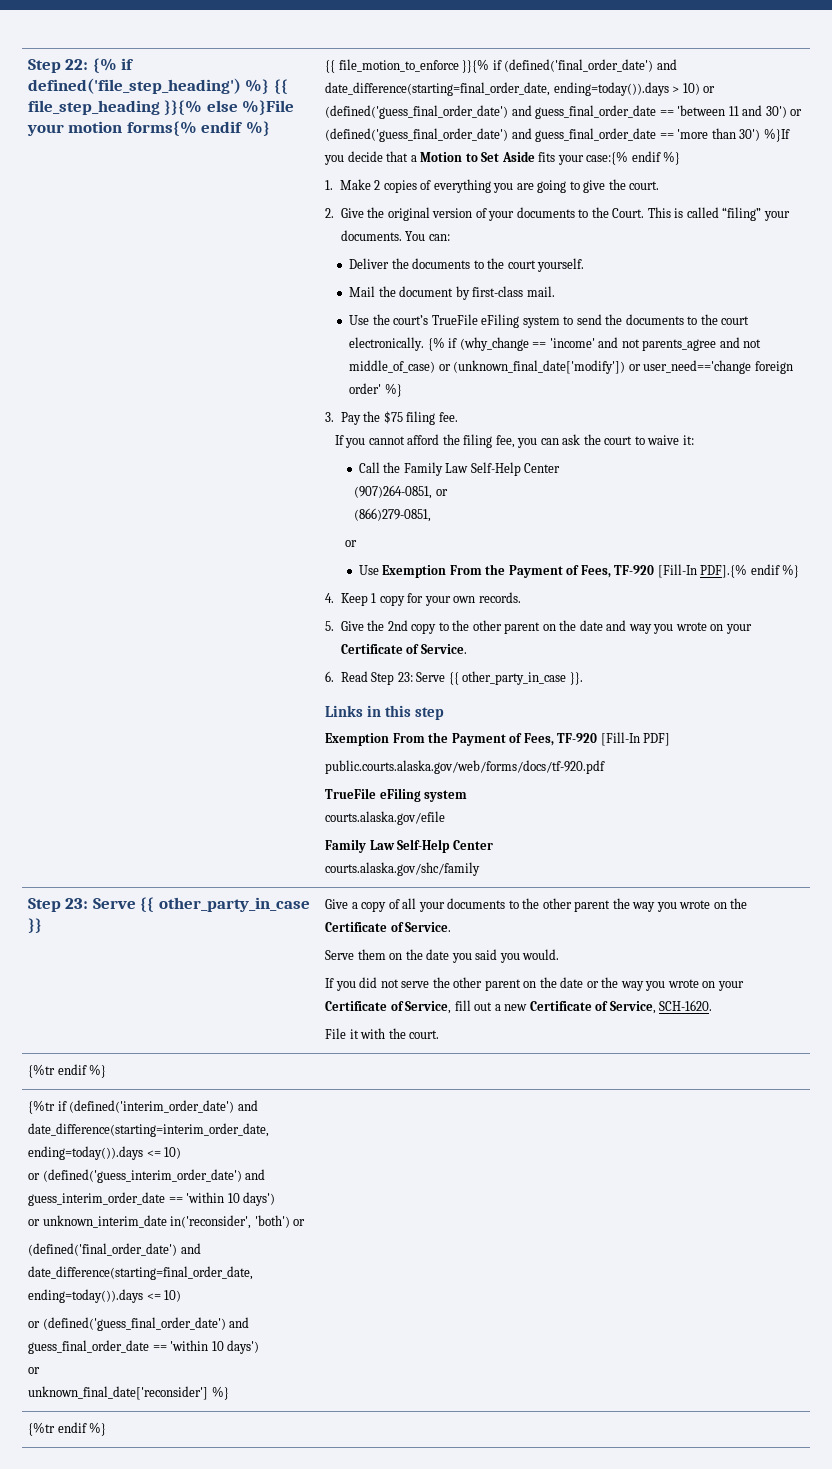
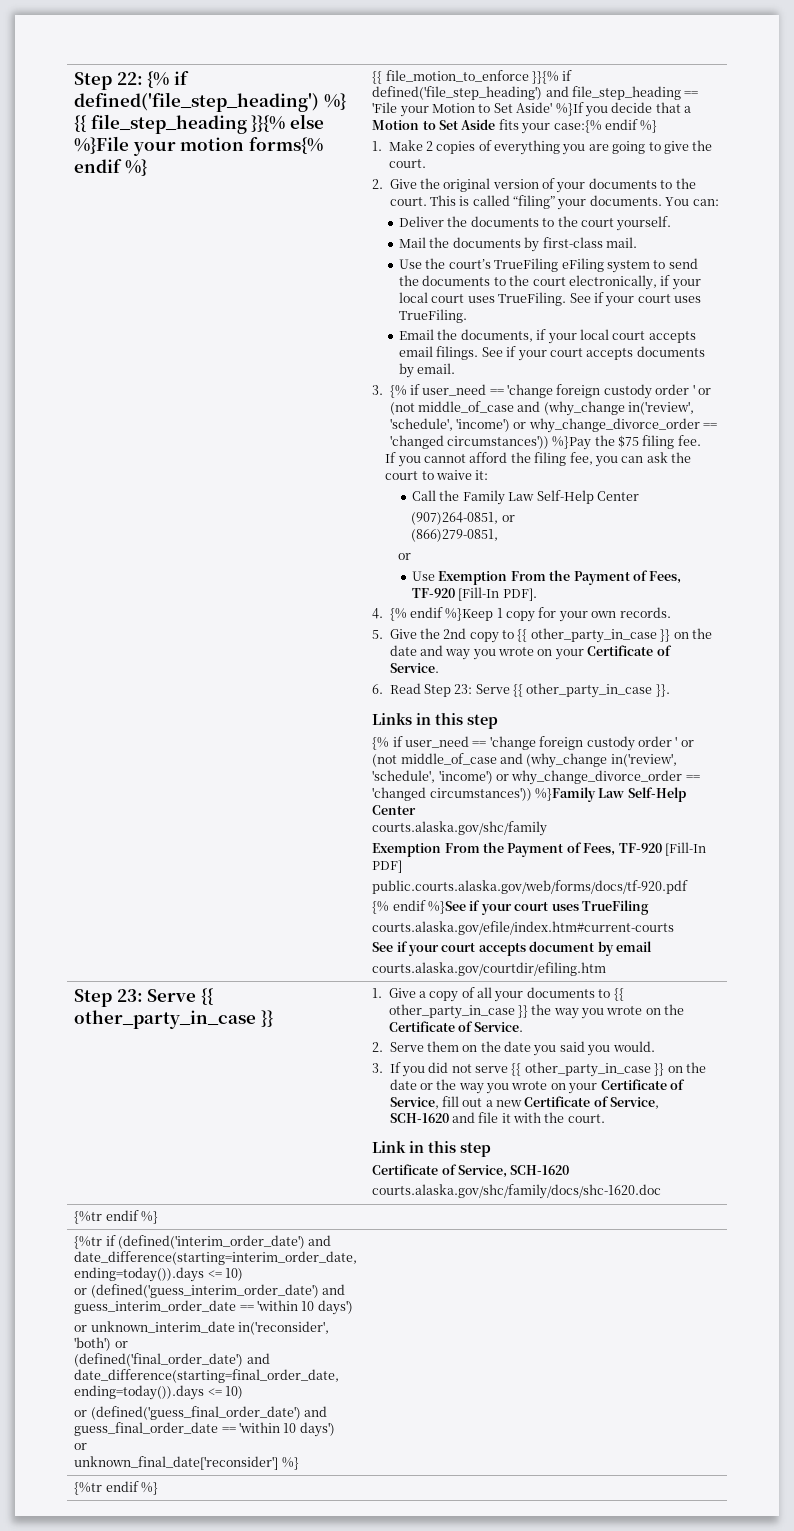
[504,59,677,72] [325,82,716,96] [325,105,803,119] [325,128,761,142] (defined('final_order_date') and date_difference(starting=final_order_date, ending=today()).days > 10) or (defined('guess_final_order_date') and guess_final_order_date == 'between 11 and 30') or (defined('guess_final_order_date') and guess_final_order_date == 'more than 30') -> [372,86,699,100] [372,102,553,117] defined('file_step_heading') and file_step_heading == 'File your Motion to Set Aside'
[612,208,645,218] Court. -> [389,197,427,206] court.
[399,286,454,297] document -> [452,237,521,248] documents
[431,314,478,325] TrueFile -> [494,258,559,272] TrueFiling
[349,337,762,351] [349,360,793,374] [349,383,402,397] [325,412,361,425] electronically. {% if (why_change == 'income' and not parents_agree and not middle_of_case) or (unknown_final_date['modify']) or user_need=='change foreign order' %} // 3. Pay -> [568,275,701,290] [399,292,702,307] [399,309,468,323] [399,329,696,344] [399,346,705,361] [399,363,456,378] [372,384,711,399] [389,401,694,416] [389,418,717,433] [389,435,592,450] electronically, if your local court uses TrueFiling. See if your court uses TrueFiling. // Email the documents, if your local court accepts email filings. See if your court accepts documents by email. // 3. {% if user_need == 'change foreign custody order ' or (not middle_of_case and (why_change in('review', 'schedule', 'income') or why_change_divorce_order == 'changed circumstances')) %}Pay
[700,564,800,578] [325,593,368,606] PDF].{% endif %} // 4. Keep -> [502,588,537,601] [372,607,494,621] PDF]. // 4. {% endif %}Keep
[452,620,541,634] the other parent -> [517,628,671,643] {{ other_party_in_case }}
(444, 713) none -> [372,736,694,751] [372,753,677,768] [372,770,700,785] [372,787,686,802] [372,805,417,815] [372,821,548,836] // {% if user_need == 'change foreign custody order ' or (not middle_of_case and (why_change in('review', 'schedule', 'income') or why_change_divorce_order == 'changed circumstances')) %}Family Law Self-Help Center // courts.alaska.gov/shc/family
[325,788,468,802] [325,811,446,825] [325,839,493,853] [325,862,481,876] TrueFile eFiling system // courts.alaska.gov/efile // Family Law Self-Help Center // courts.alaska.gov/shc/family -> [372,900,649,915] [372,921,675,935] [372,941,652,956] [372,962,607,976] {% endif %}See if your court uses TrueFiling // courts.alaska.gov/efile/index.htm#current-courts // See if your court accepts document by email // courts.alaska.gov/courtdir/efiling.htm
(43, 925) none -> [372,988,383,998] 1.
[522,898,611,912] the other parent -> [613,988,624,1001] [388,1004,528,1019] {{ other_party_in_case }}
(452, 927) none -> [372,1042,384,1052] 2.
(560, 954) none -> [372,1063,384,1073] 3.
[432,977,521,991] the other parent -> [511,1062,665,1077] {{ other_party_in_case }}
[659,1000,713,1011] [325,1028,347,1039] SCH-1620. // File -> [389,1112,499,1123] SCH-1620 and file
(440, 1034) none -> [372,1141,492,1157] [372,1164,570,1178] [372,1184,662,1199] // Link in this step // Certificate of Service, SCH-1620 // courts.alaska.gov/shc/family/docs/shc-1620.doc

